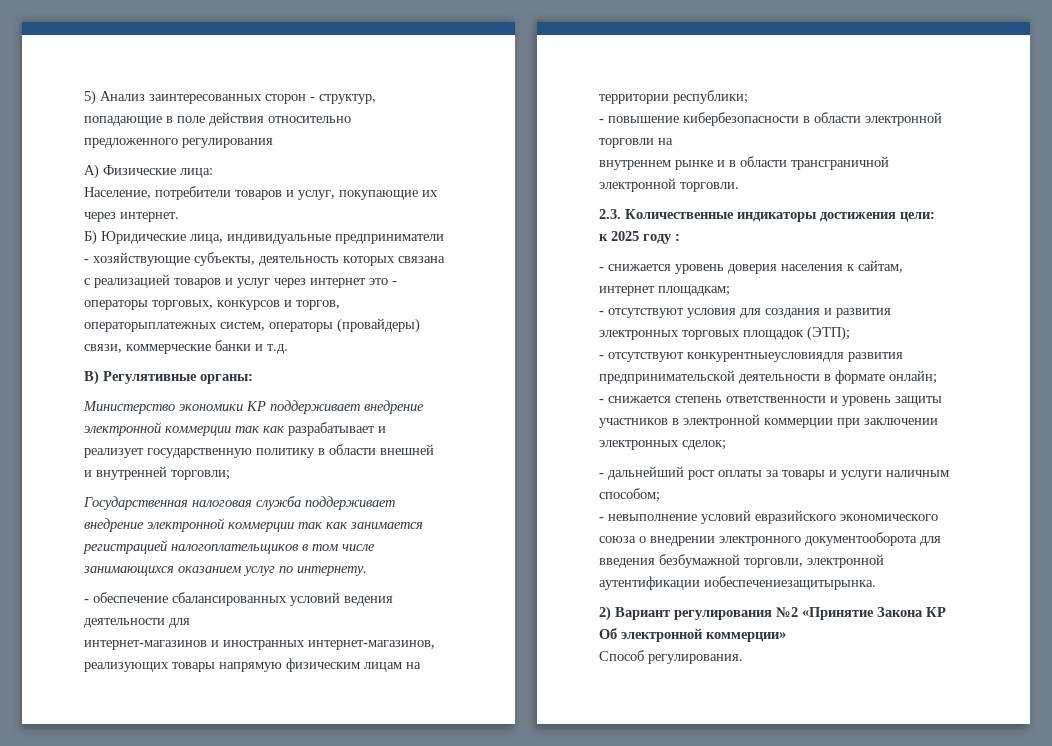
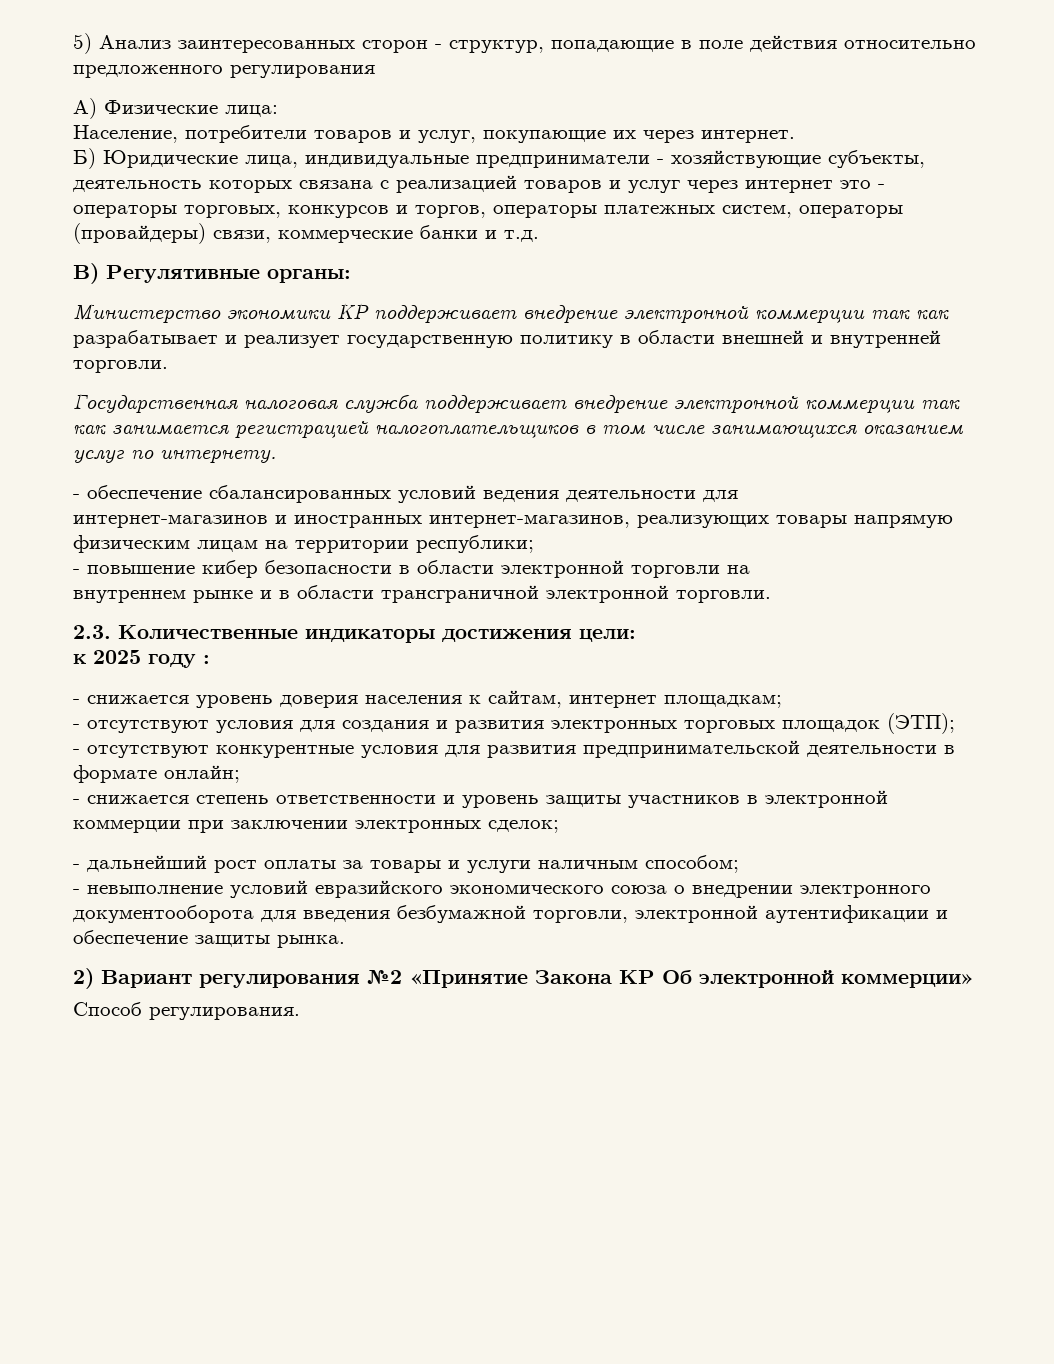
[84,322,217,332] операторыплатежных -> [493,205,715,218] операторы платежных
[171,470,230,480] торговли; -> [73,360,168,373] торговли.
[683,112,799,126] кибербезопасности -> [202,560,392,578] кибер безопасности
[687,352,844,362] конкурентныеусловиядля -> [216,745,480,758] конкурентные условия для
[704,576,876,590] иобеспечениезащитырынка. -> [936,910,948,919] [73,930,345,948] и обеспечение защиты рынка.

